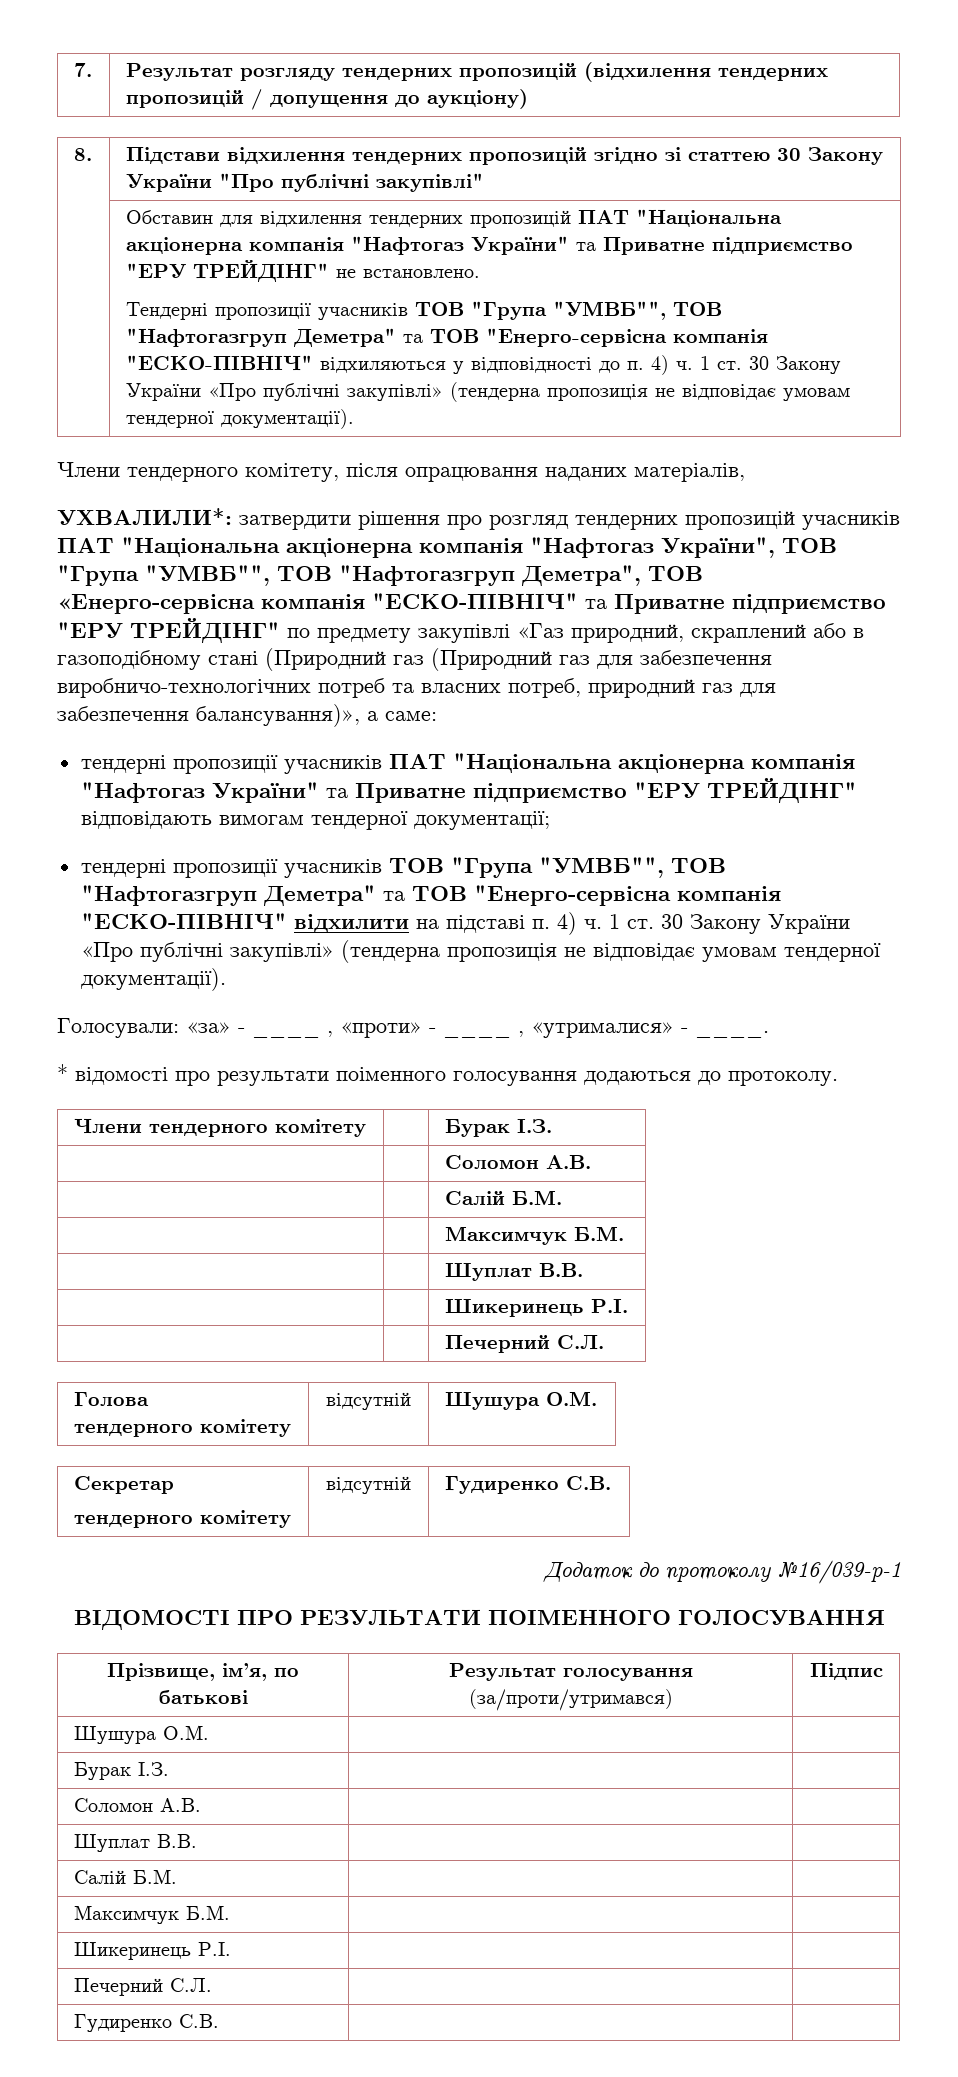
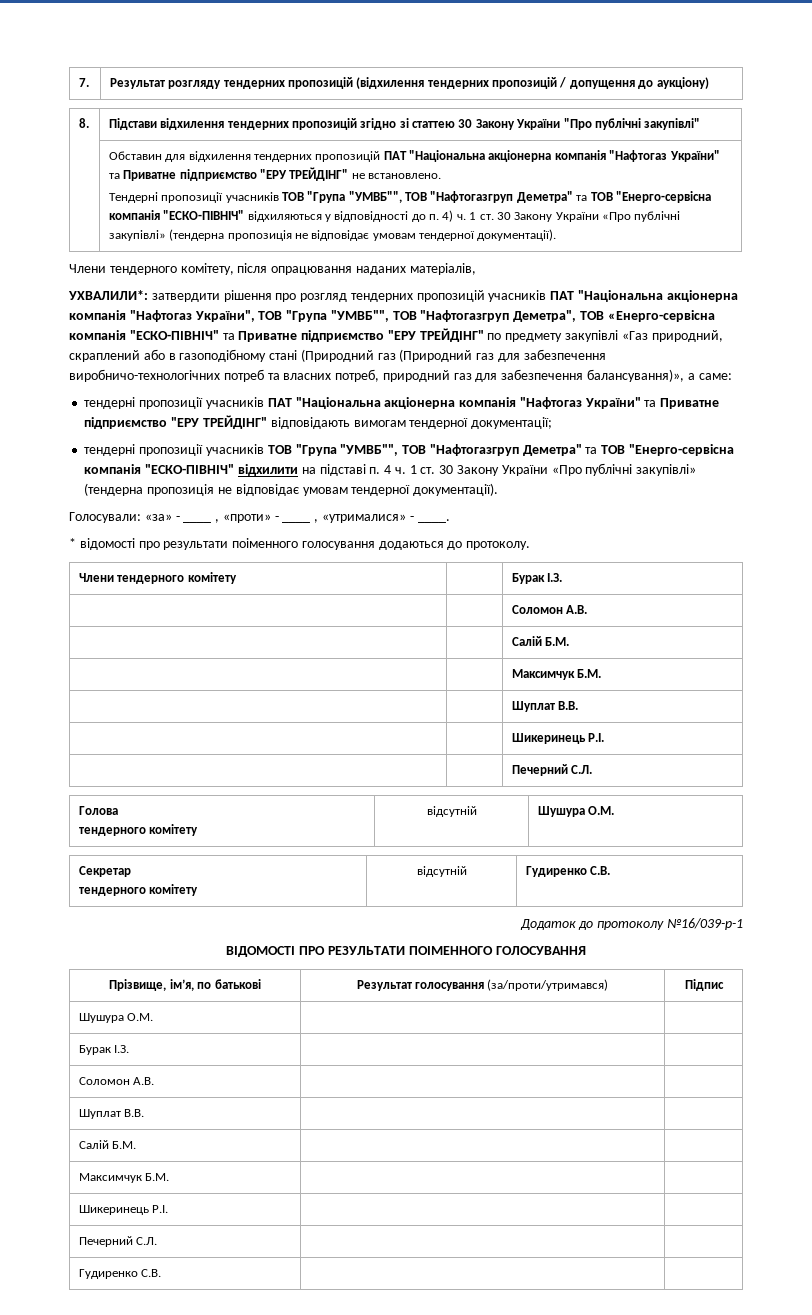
[556,912,577,935] 4) -> [384,465,392,474] 4

